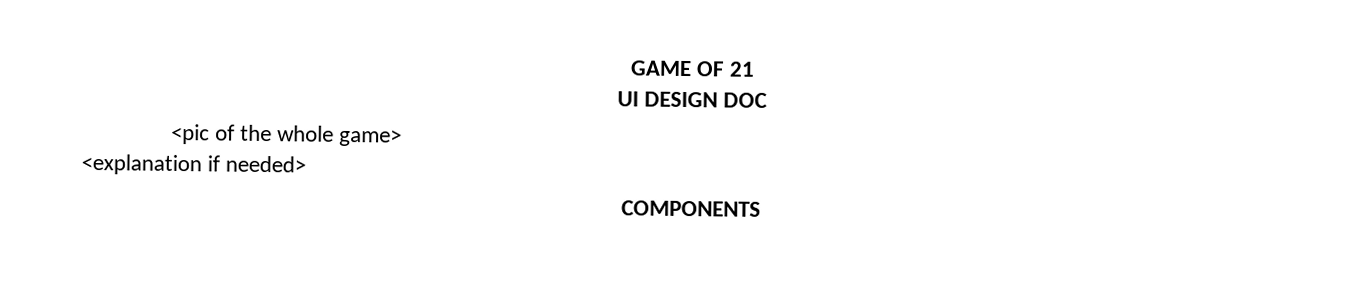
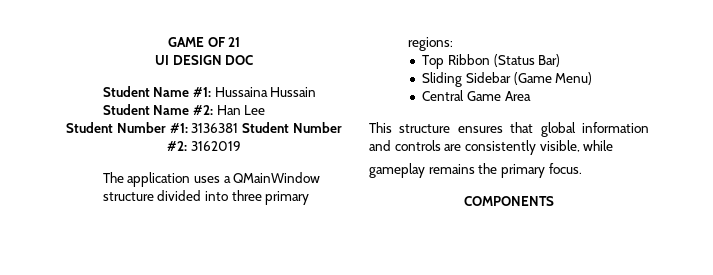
[170,123,403,147] [81,153,307,176] <pic of the whole game> // <explanation if needed> -> [102,86,317,97] [102,104,266,115] [66,122,342,133] [167,141,241,151] [102,172,321,187] [102,190,310,205] [407,37,453,51] [422,54,561,69] [422,72,593,87] [422,90,531,101] [369,122,649,137] [369,140,614,155] [369,163,582,178] Student Name #1: Hussaina Hussain Student Name #2: Han Lee // Student Number #1: 3136381 Student Number #2: 3162019 // The application uses a QMainWindow structure divided into three primary regions: // Top Ribbon (Status Bar) // Sliding Sidebar (Game Menu) // Central Game Area // This structure ensures that global information and controls are consistently visible, while // gameplay remains the primary focus.

